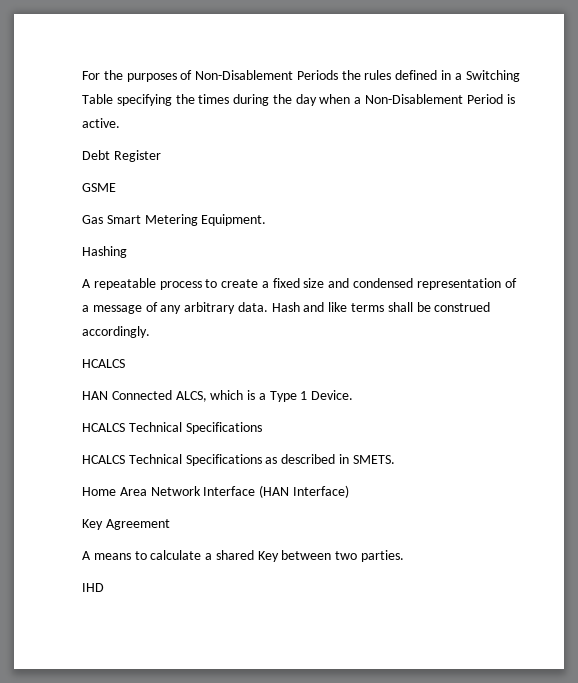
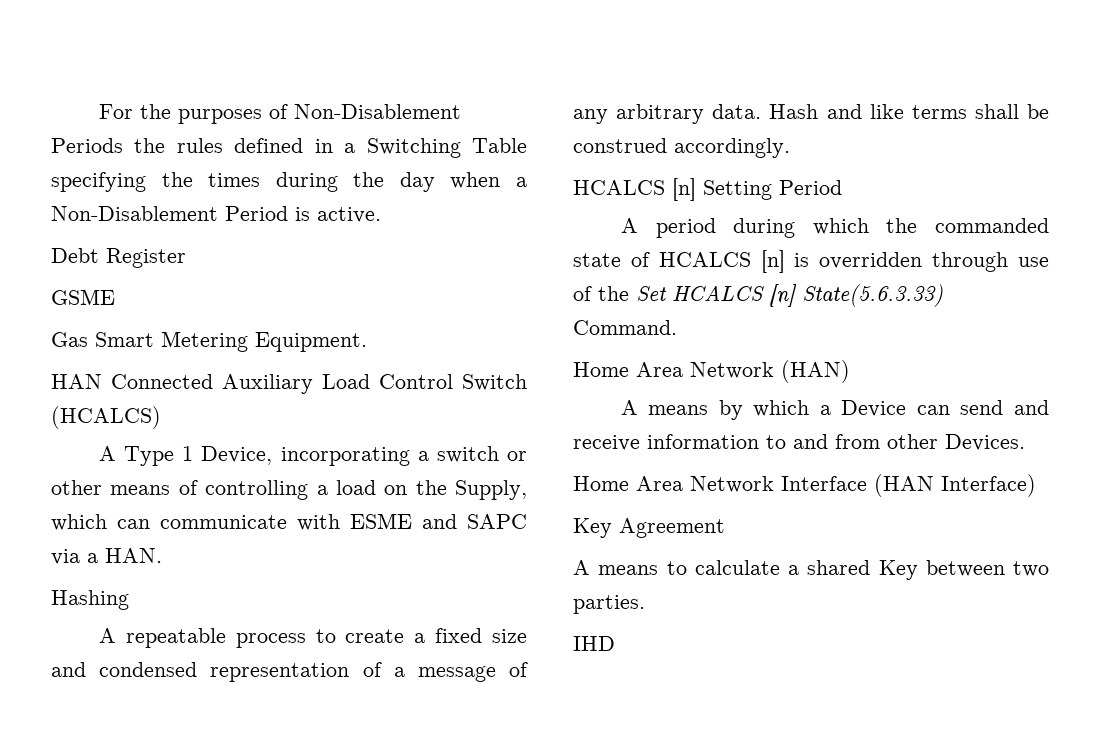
(267, 220) none -> [51,374,527,394] [51,406,161,429] [98,446,527,466] [51,480,527,500] [51,513,527,531] [51,548,162,565] // HAN Connected Auxiliary Load Control Switch (HCALCS) // A Type 1 Device, incorporating a switch or other means of controlling a load on the Supply, which can communicate with ESME and SAPC via a HAN.
[82,390,354,402] [82,422,262,434] [82,454,395,466] // HAN Connected ALCS, which is a Type 1 Device. // HCALCS Technical Specifications // HCALCS Technical Specifications as described in SMETS. -> [672,178,842,201] [620,218,1049,238] [573,250,1049,273] [573,284,943,307] [573,320,677,335] [573,360,850,383] [620,400,1049,420] [573,434,1025,451] [n] Setting Period // A period during which the commanded state of HCALCS [n] is overridden through use of the Set HCALCS [n] State(5.6.3.33) Command. // Home Area Network (HAN) // A means by which a Device can send and receive information to and from other Devices.

